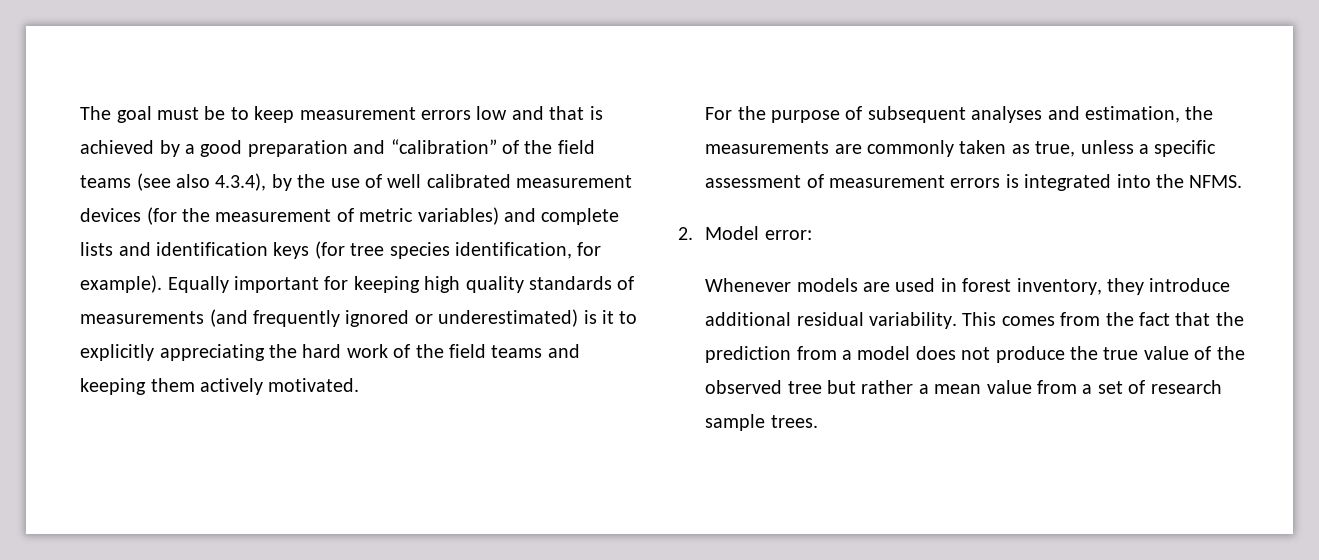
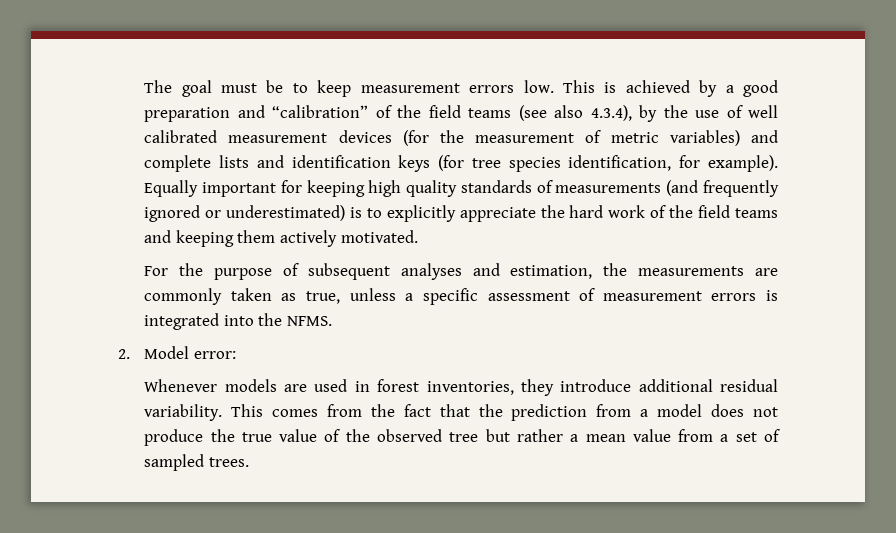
[476,106,585,120] low and that -> [523,80,595,93] low. This
[601,310,614,324] it -> (362, 212) none
[159,344,265,361] appreciating -> [459,207,536,222] appreciate
[1016,278,1102,295] inventory, -> [426,381,514,395] inventories,
[1150,380,1222,394] [705,414,766,431] research sample -> [144,454,205,471] sampled

